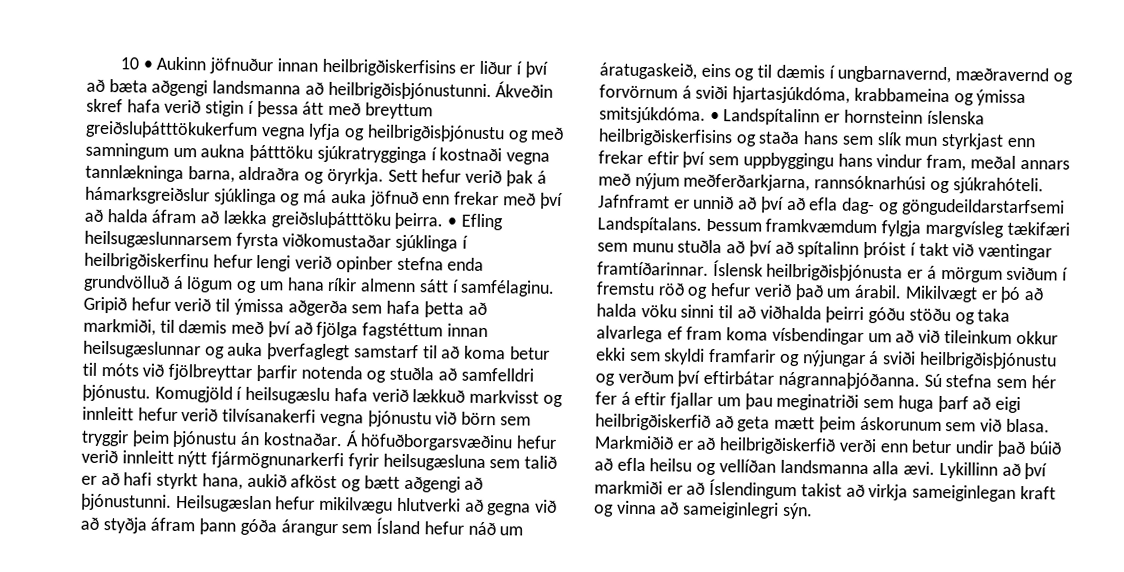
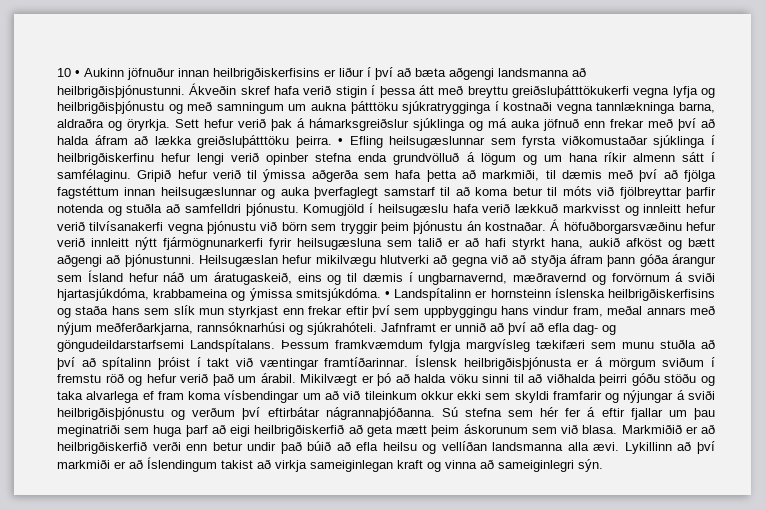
[364,102,433,120] [85,120,258,139] breyttum greiðsluþátttökukerfum -> [467,85,629,98] breyttu greiðsluþátttökukerfi
[84,230,232,249] heilsugæslunnarsem -> [389,136,516,148] heilsugæslunnar sem

